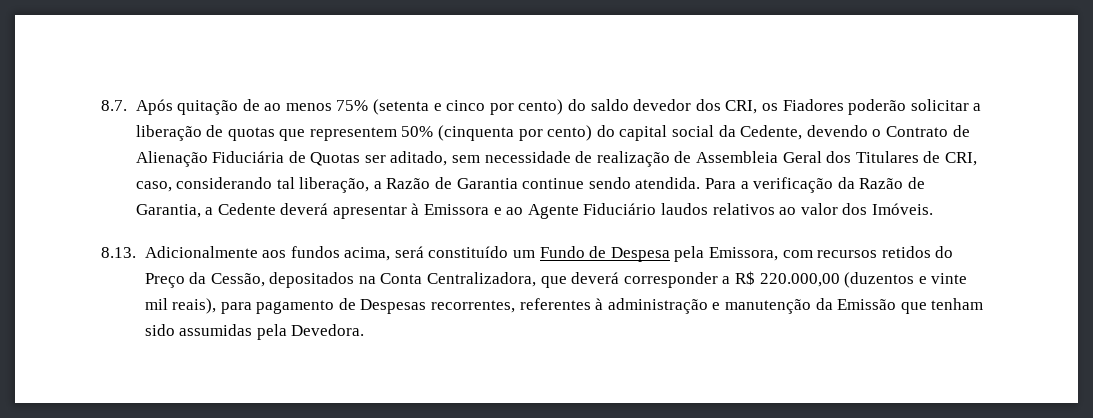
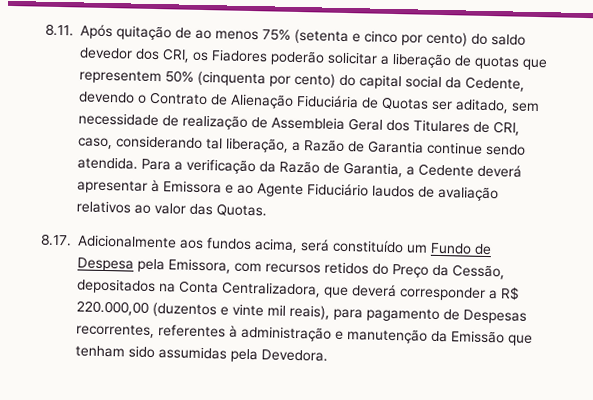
[101,100,127,111] 8.7. -> [45,23,74,37] 8.11.
(708, 209) none -> [418,185,499,202] de avaliação
[842,203,933,215] [101,247,136,258] dos Imóveis. // 8.13. -> [189,203,267,217] [40,233,72,247] das Quotas. // 8.17.

